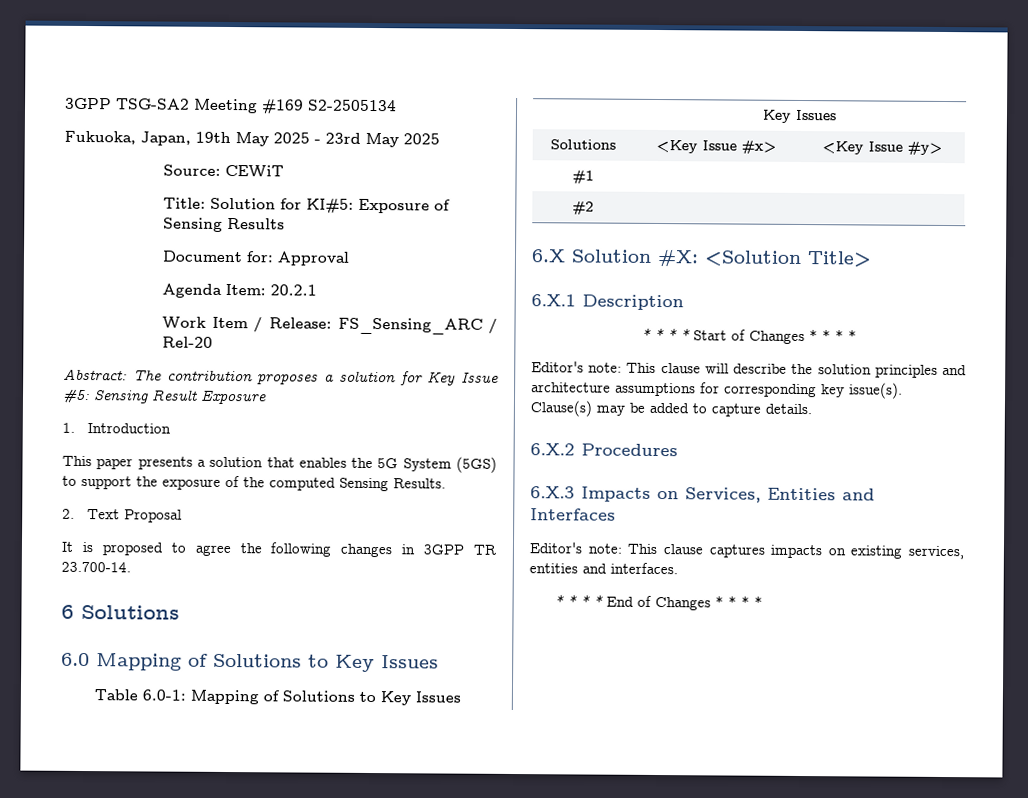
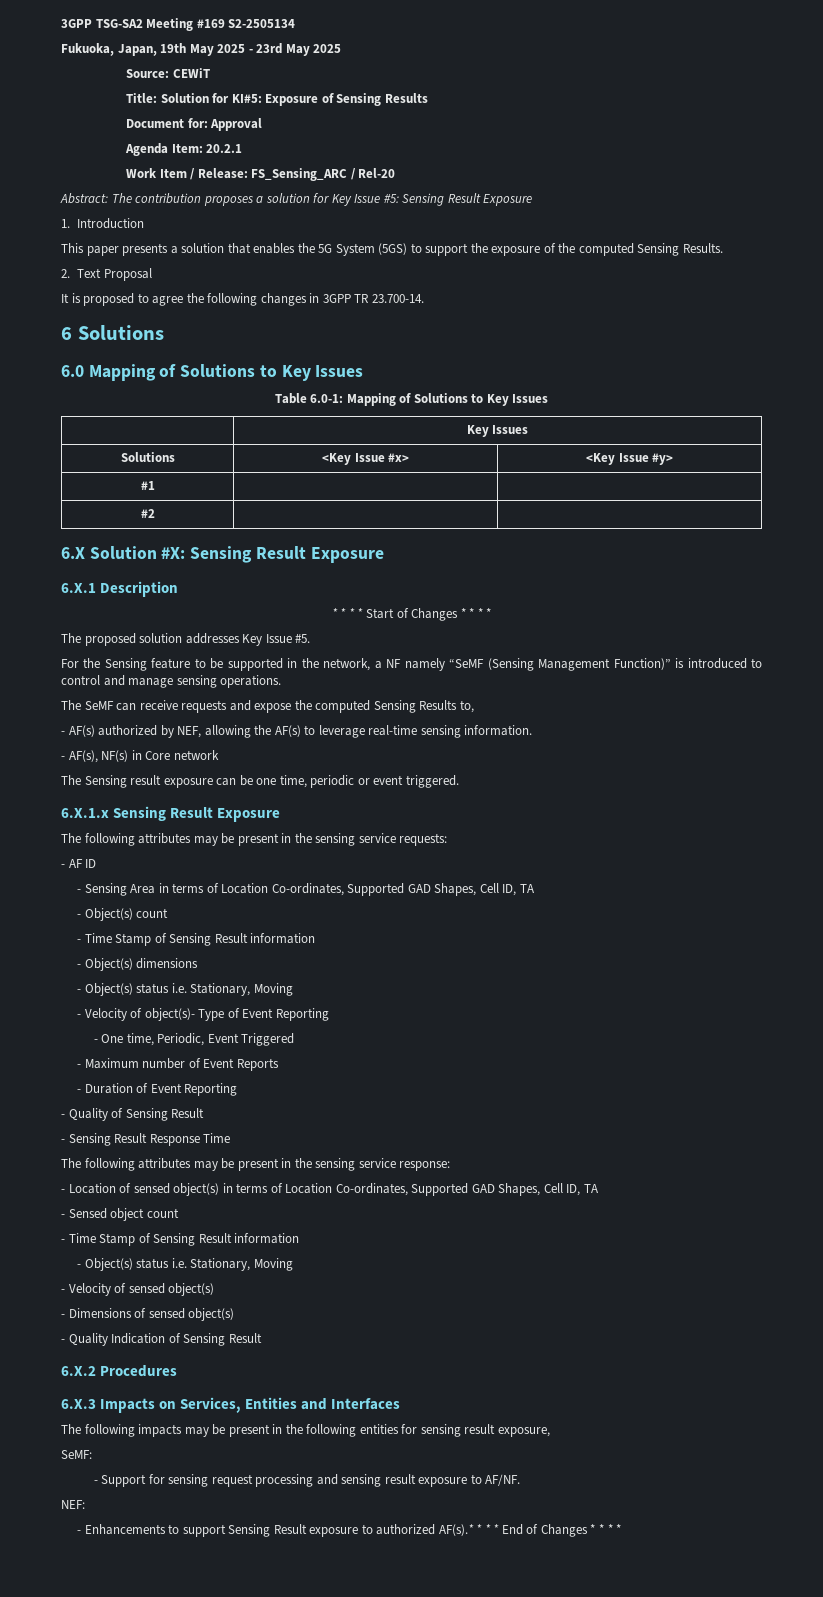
[704,250,872,268] <Solution Title> -> [190,546,384,563] Sensing Result Exposure
[531,361,967,378] [531,382,903,399] [530,400,812,417] Editor's note: This clause will describe the solution principles and architecture assumptions for corresponding key issue(s). Clause(s) may be added to capture details. -> [61,633,311,646] [61,658,763,671] [61,675,282,688] [61,700,474,713] [61,725,533,738] [61,750,219,763] [61,775,459,788] [61,806,281,822] [61,833,448,846] [61,859,97,868] [77,883,535,896] [77,908,169,921] [77,933,316,946] [77,958,199,971] [77,983,293,996] [77,1008,329,1021] [93,1033,295,1046] [77,1058,279,1071] [77,1083,238,1096] [61,1108,205,1121] [61,1133,231,1146] [61,1158,451,1171] [61,1183,599,1196] [61,1208,179,1221] [61,1233,300,1246] [77,1258,293,1271] [61,1283,215,1296] [61,1308,235,1321] [61,1333,262,1346] The proposed solution addresses Key Issue #5. // For the Sensing feature to be supported in the network, a NF namely “SeMF (Sensing Management Function)” is introduced to control and manage sensing operations. // The SeMF can receive requests and expose the computed Sensing Results to, // - AF(s) authorized by NEF, allowing the AF(s) to leverage real-time sensing information. // - AF(s), NF(s) in Core network // The Sensing result exposure can be one time, periodic or event triggered. // 6.X.1.x Sensing Result Exposure // The following attributes may be present in the sensing service requests: // - AF ID // - Sensing Area in terms of Location Co-ordinates, Supported GAD Shapes, Cell ID, TA // - Object(s) count // - Time Stamp of Sensing Result information // - Object(s) dimensions // - Object(s) status i.e. Stationary, Moving // - Velocity of object(s)- Type of Event Reporting // - One time, Periodic, Event Triggered // - Maximum number of Event Reports // - Duration of Event Reporting // - Quality of Sensing Result // - Sensing Result Response Time // The following attributes may be present in the sensing service response: // - Location of sensed object(s) in terms of Location Co-ordinates, Supported GAD Shapes, Cell ID, TA // - Sensed object count // - Time Stamp of Sensing Result information // - Object(s) status i.e. Stationary, Moving // - Velocity of sensed object(s) // - Dimensions of sensed object(s) // - Quality Indication of Sensing Result
[529,542,964,560] [529,562,678,575] [553,594,565,607] Editor's note: This clause captures impacts on existing services, entities and interfaces. // * -> [61,1424,550,1437] [61,1450,92,1459] [93,1474,521,1487] [61,1500,85,1509] [77,1524,474,1537] The following impacts may be present in the following entities for sensing result exposure, // SeMF: // - Support for sensing request processing and sensing result exposure to AF/NF. // NEF: // - Enhancements to support Sensing Result exposure to authorized AF(s).*

